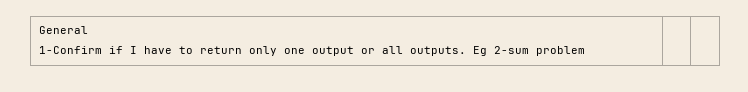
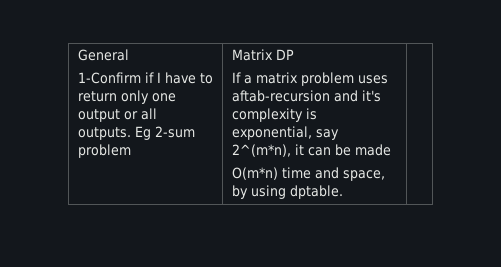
(585, 51) none -> [231,49,294,61] [231,72,388,86] [231,90,381,102] [231,108,317,122] [231,126,339,140] [231,144,391,157] [231,167,385,181] [231,185,343,199] Matrix DP // If a matrix problem uses aftab-recursion and it's complexity is exponential, say 2^(m*n), it can be made // O(m*n) time and space, by using dptable.

